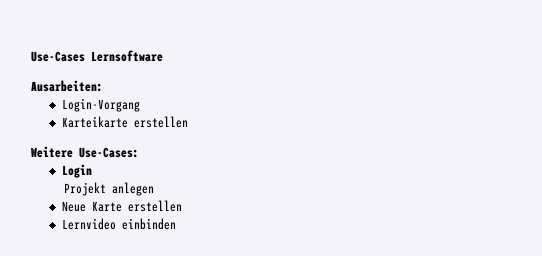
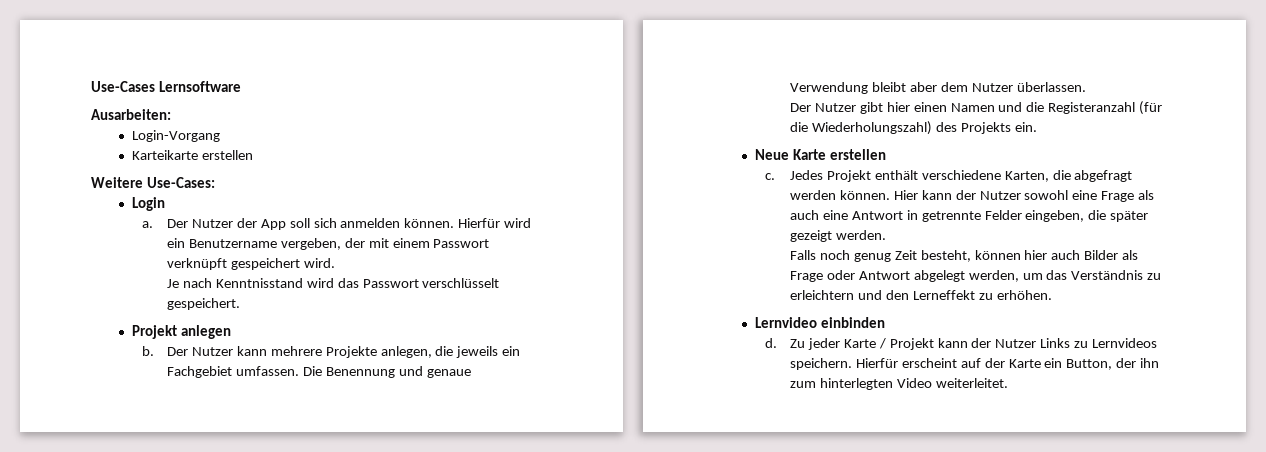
[63,182,154,196] [61,200,182,212] [61,218,176,230] Projekt anlegen // Neue Karte erstellen // Lernvideo einbinden -> [141,218,532,230] [166,238,490,250] [166,258,335,270] [166,278,500,288] [166,298,240,310] [132,325,232,339] [141,346,521,358] [166,366,471,378] [789,82,1086,94] [789,101,1163,115] [789,121,1037,135] [755,149,887,160] [764,170,1133,182] [789,190,1155,202] [789,210,1149,222] [789,230,886,242] [789,250,1139,262] [789,270,1162,282] [789,290,1052,300] [755,317,886,328] [764,338,1158,350] [789,358,1160,370] [789,378,1008,390] a. Der Nutzer der App soll sich anmelden können. Hierfür wird ein Benutzername vergeben, der mit einem Passwort verknüpft gespeichert wird. // Je nach Kenntnisstand wird das Passwort verschlüsselt gespeichert. // Projekt anlegen // b. Der Nutzer kann mehrere Projekte anlegen, die jeweils ein Fachgebiet umfassen. Die Benennung und genaue Verwendung bleibt aber dem Nutzer überlassen. // Der Nutzer gibt hier einen Namen und die Registeranzahl (für die Wiederholungszahl) des Projekts ein. // Neue Karte erstellen // c. Jedes Projekt enthält verschiedene Karten, die abgefragt werden können. Hier kann der Nutzer sowohl eine Frage als auch eine Antwort in getrennte Felder eingeben, die später gezeigt werden. // Falls noch genug Zeit besteht, können hier auch Bilder als Frage oder Antwort abgelegt werden, um das Verständnis zu erleichtern und den Lerneffekt zu erhöhen. // Lernvideo einbinden // d. Zu jeder Karte / Projekt kann der Nutzer Links zu Lernvideos speichern. Hierfür erscheint auf der Karte ein Button, der ihn zum hinterlegten Video weiterleitet.

